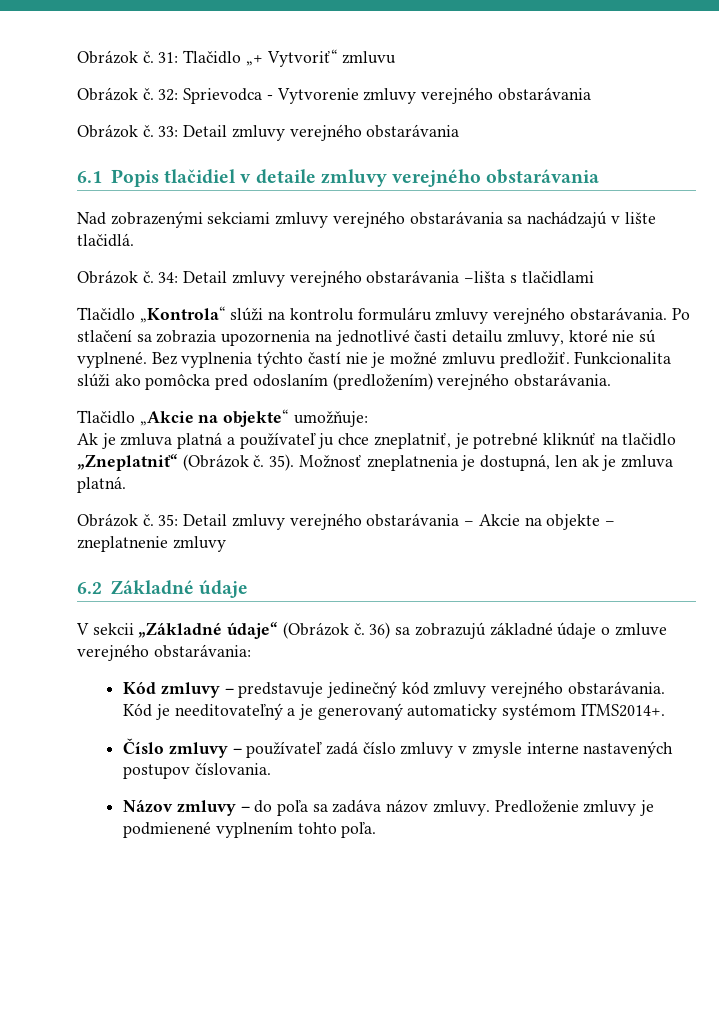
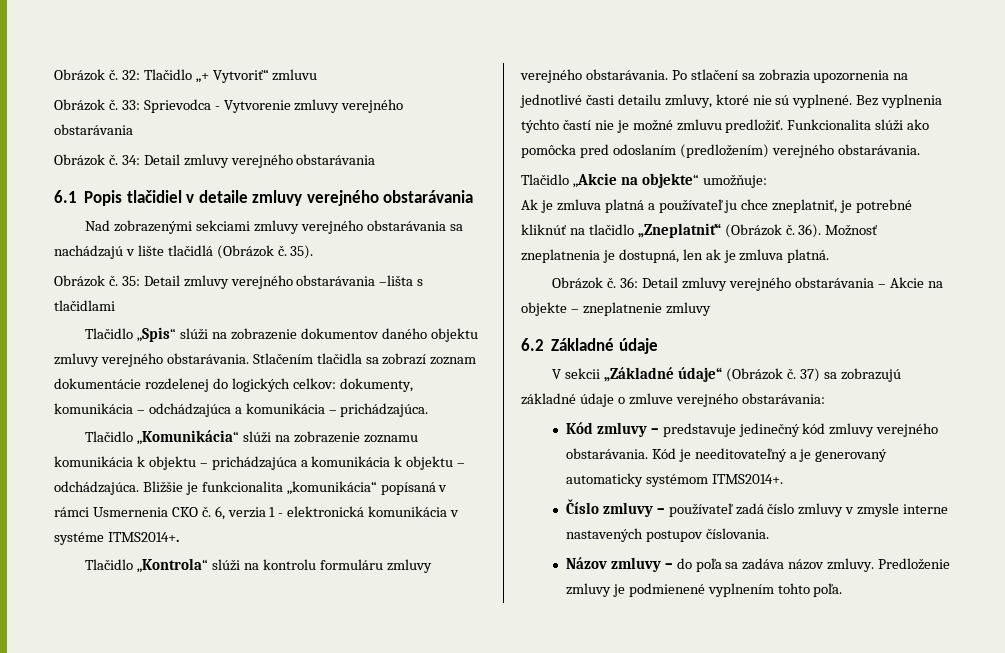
[77,50,179,64] Obrázok č. 31: -> [54,69,140,81] Obrázok č. 32:
[158,89,179,101] 32: -> [121,100,140,110] 33:
[158,126,179,137] 33: -> [121,155,140,165] 34:
[77,233,134,247] [77,270,179,284] tlačidlá. // Obrázok č. 34: -> [167,245,314,259] [54,275,140,287] tlačidlá (Obrázok č. 35). // Obrázok č. 35:
(594, 277) none -> [85,327,478,342] [54,353,477,367] [54,378,413,392] [54,403,429,417] [85,430,419,445] [54,456,466,470] [54,481,448,495] [54,506,460,520] [54,532,179,545] // Tlačidlo „Spis“ slúži na zobrazenie dokumentov daného objektu zmluvy verejného obstarávania. Stlačením tlačidla sa zobrazí zoznam dokumentácie rozdelenej do logických celkov: dokumenty, komunikácia – odchádzajúca a komunikácia – prichádzajúca. // Tlačidlo „Komunikácia“ slúži na zobrazenie zoznamu komunikácia k objektu – prichádzajúca a komunikácia k objektu – odchádzajúca. Bližšie je funkcionalita „komunikácia“ popísaná v rámci Usmernenia CKO č. 6, verzia 1 - elektronická komunikácia v systéme ITMS2014+.
[269,454,295,471] 35). -> [798,224,822,238] 36).
[158,514,179,526] 35: -> [620,277,639,288] 36:
[369,622,391,639] 36) -> [799,368,820,382] 37)

